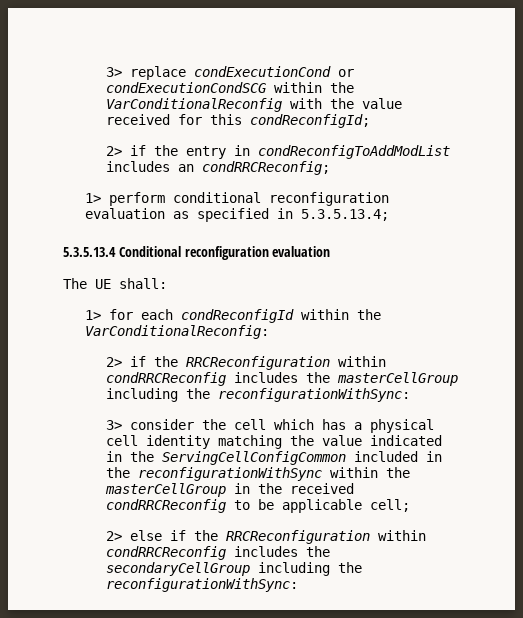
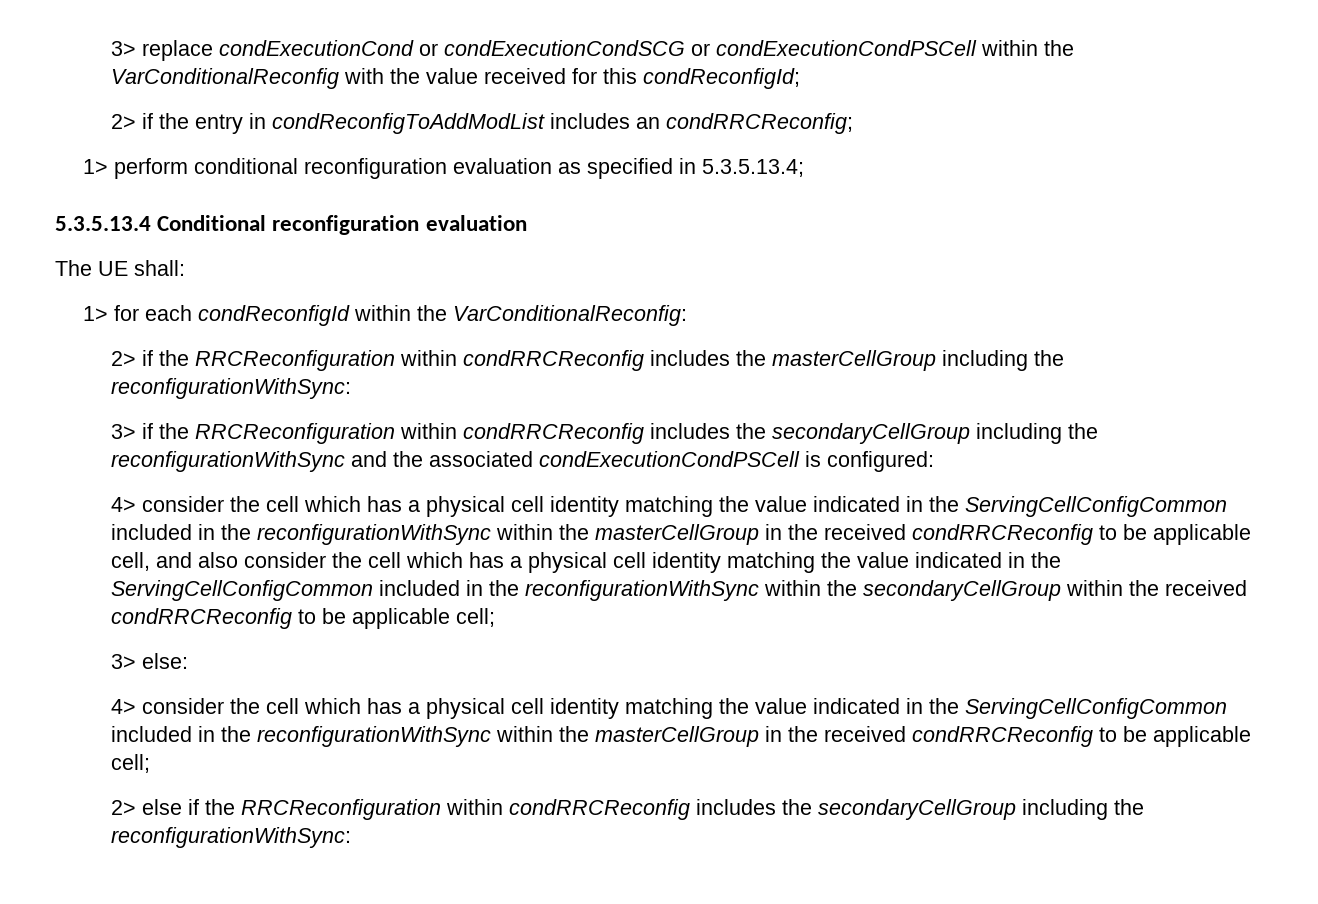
(268, 87) none -> [690,40,977,56] or condExecutionCondPSCell
(123, 425) none -> [141,423,1098,444] [110,451,934,472] [110,496,1227,517] [110,524,1251,545] [110,552,1061,573] [110,580,1247,601] [110,608,495,629] [110,653,188,669] [110,699,136,714] if the RRCReconfiguration within condRRCReconfig includes the secondaryCellGroup including the reconfigurationWithSync and the associated condExecutionCondPSCell is configured: // 4> consider the cell which has a physical cell identity matching the value indicated in the ServingCellConfigCommon included in the reconfigurationWithSync within the masterCellGroup in the received condRRCReconfig to be applicable cell, and also consider the cell which has a physical cell identity matching the value indicated in the ServingCellConfigCommon included in the reconfigurationWithSync within the secondaryCellGroup within the received condRRCReconfig to be applicable cell; // 3> else: // 4>

